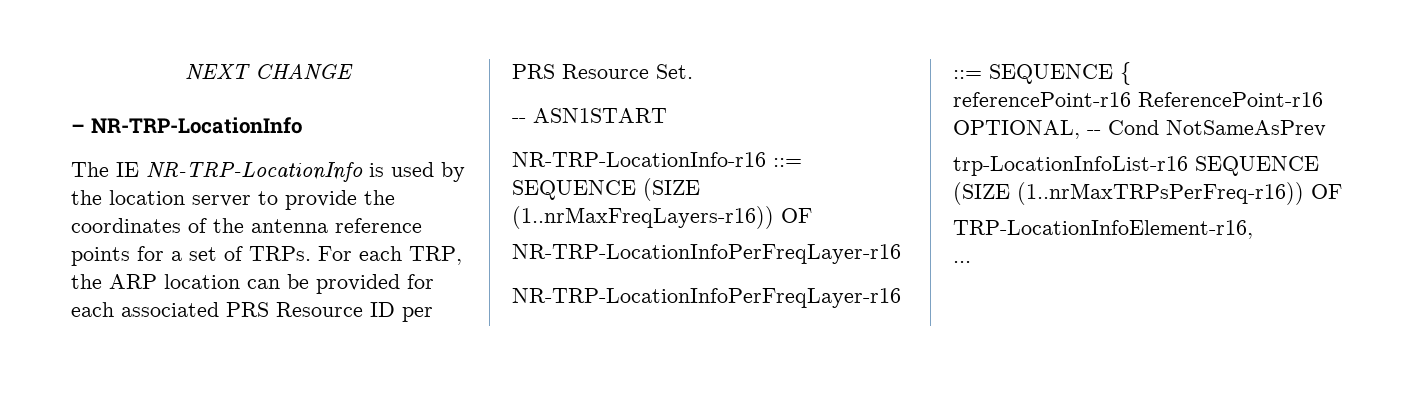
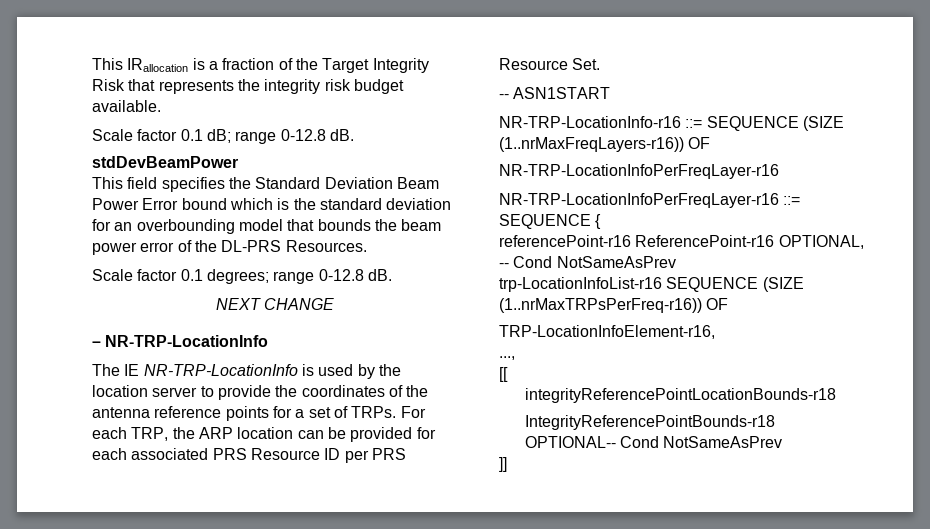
(185, 72) none -> [92,58,429,73] [92,79,404,94] [92,100,161,112] [92,129,354,144] [92,156,238,168] [92,177,439,192] [92,198,452,210] [92,219,442,234] [92,240,367,255] [92,269,392,284] This IRallocation is a fraction of the Target Integrity Risk that represents the integrity risk budget available. // Scale factor 0.1 dB; range 0-12.8 dB. // stdDevBeamPower // This field specifies the Standard Deviation Beam Power Error bound which is the standard deviation for an overbounding model that bounds the beam power error of the DL-PRS Resources. // Scale factor 0.1 degrees; range 0-12.8 dB. //
[953,261,971,263] ... -> [499,356,515,360] [499,367,508,382] [524,388,836,403] [524,415,775,430] [524,436,783,448] [499,457,507,472] ..., // [[ // integrityReferencePointLocationBounds-r18 // IntegrityReferencePointBounds-r18 OPTIONAL-- Cond NotSameAsPrev // ]]

